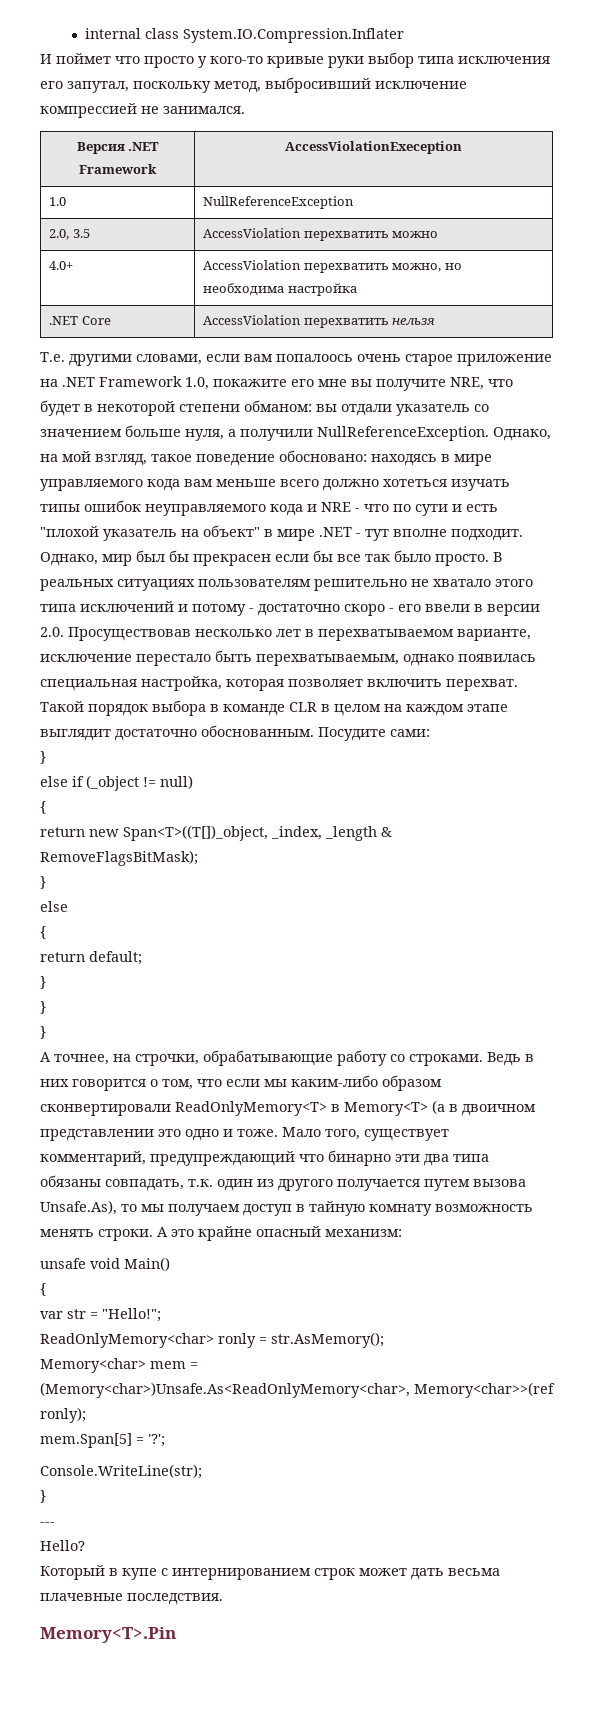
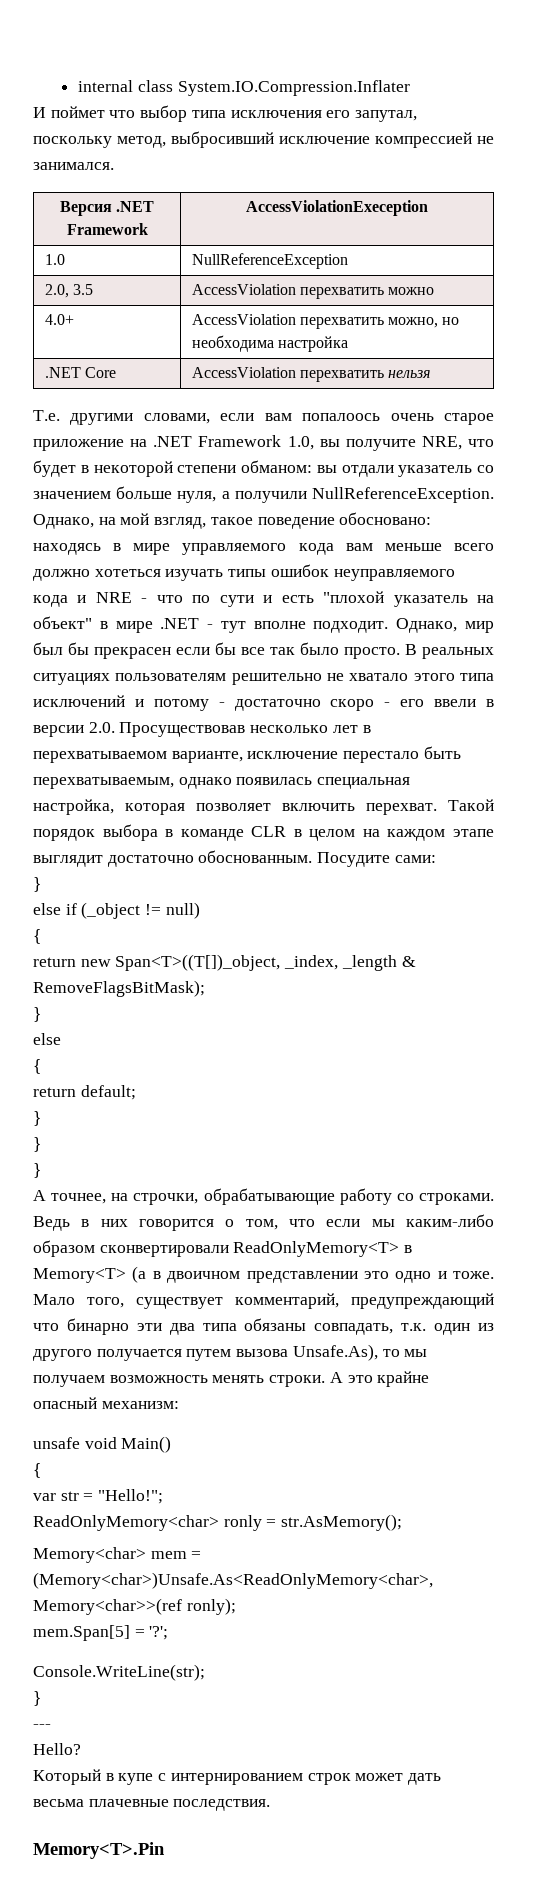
[144,56,364,68] просто у кого-то кривые руки -> (136, 114) none
[213,379,347,387] покажите его мне -> (314, 443) none
[243,1201,432,1216] доступ в тайную комнату -> (105, 1381) none

